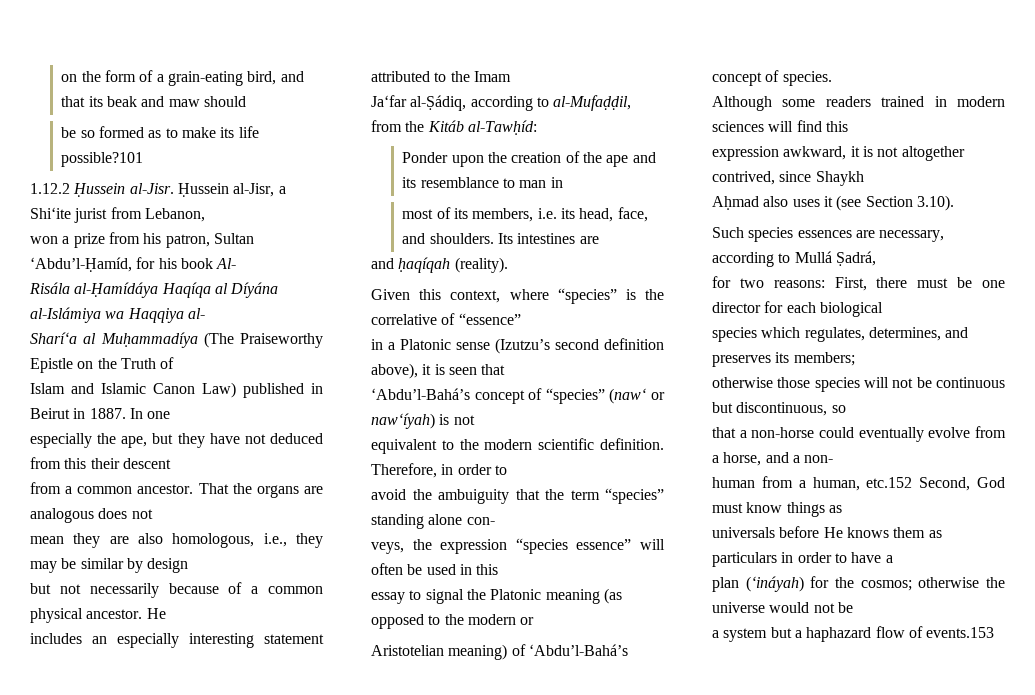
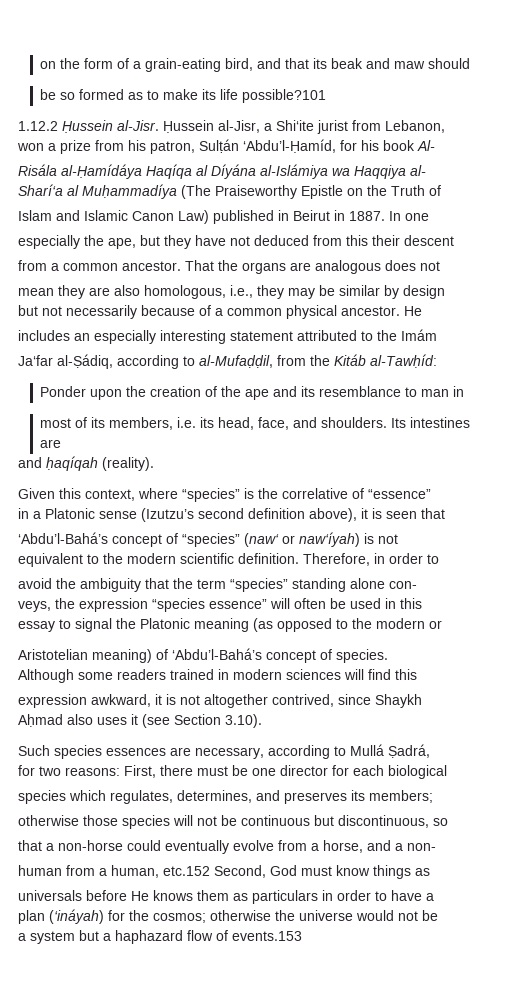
[213,233,254,244] Sultan -> [199,139,239,153] Sulṭán
[473,71,511,82] Imam -> [401,329,437,341] Imám
[438,489,509,504] ambuiguity -> [80,578,141,592] ambiguity

